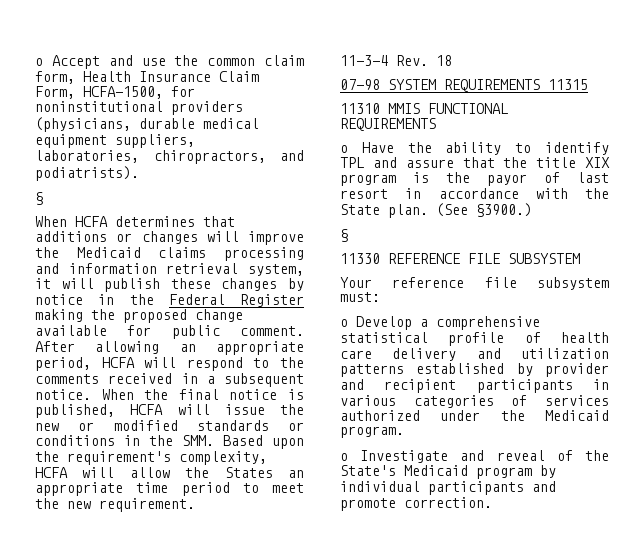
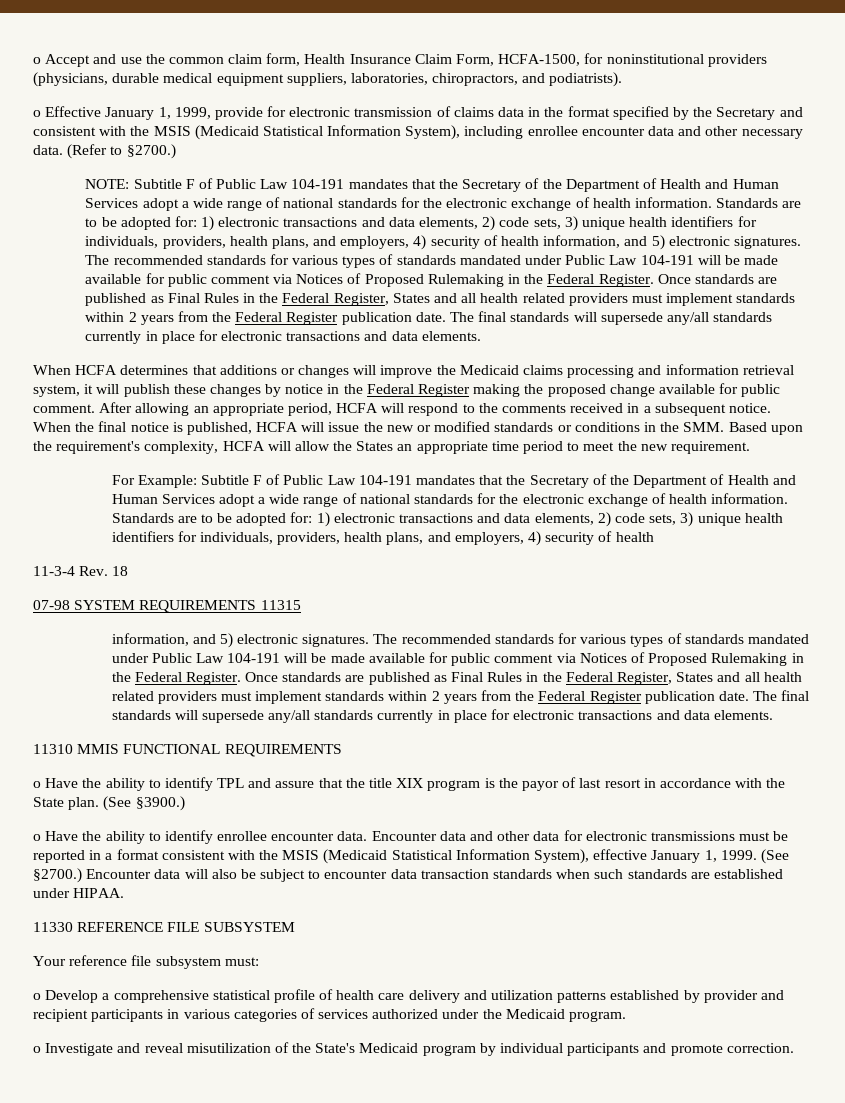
[35,192,43,205] § -> [33,106,803,120] [33,125,803,140] [33,144,176,159] [85,178,779,192] [85,197,802,211] [85,216,757,231] [85,235,801,250] [85,254,779,268] [85,273,778,287] [85,293,796,306] [85,311,773,325] [85,330,481,344] o Effective January 1, 1999, provide for electronic transmission of claims data in the format specified by the Secretary and consistent with the MSIS (Medicaid Statistical Information System), including enrollee encounter data and other necessary data. (Refer to §2700.) // NOTE: Subtitle F of Public Law 104-191 mandates that the Secretary of the Department of Health and Human Services adopt a wide range of national standards for the electronic exchange of health information. Standards are to be adopted for: 1) electronic transactions and data elements, 2) code sets, 3) unique health identifiers for individuals, providers, health plans, and employers, 4) security of health information, and 5) electronic signatures. The recommended standards for various types of standards mandated under Public Law 104-191 will be made available for public comment via Notices of Proposed Rulemaking in the Federal Register. Once standards are published as Final Rules in the Federal Register, States and all health related providers must implement standards within 2 years from the Federal Register publication date. The final standards will supersede any/all standards currently in place for electronic transactions and data elements.
(195, 505) none -> [111,474,796,488] [111,493,789,507] [111,512,783,527] [111,531,654,546] // For Example: Subtitle F of Public Law 104-191 mandates that the Secretary of the Department of Health and Human Services adopt a wide range of national standards for the electronic exchange of health information. Standards are to be adopted for: 1) electronic transactions and data elements, 2) code sets, 3) unique health identifiers for individuals, providers, health plans, and employers, 4) security of health
(588, 84) none -> [111,633,809,648] [111,652,804,666] [111,672,802,685] [111,690,810,704] [111,709,773,723] // information, and 5) electronic signatures. The recommended standards for various types of standards mandated under Public Law 104-191 will be made available for public comment via Notices of Proposed Rulemaking in the Federal Register. Once standards are published as Final Rules in the Federal Register, States and all health related providers must implement standards within 2 years from the Federal Register publication date. The final standards will supersede any/all standards currently in place for electronic transactions and data elements.
[340,229,348,242] § -> [33,830,789,844] [33,849,789,864] [33,868,783,883] [33,888,125,898] o Have the ability to identify enrollee encounter data. Encounter data and other data for electronic transmissions must be reported in a format consistent with the MSIS (Medicaid Statistical Information System), effective January 1, 1999. (See §2700.) Encounter data will also be subject to encounter data transaction standards when such standards are established under HIPAA.
(545, 455) none -> [186,1043,271,1053] misutilization

